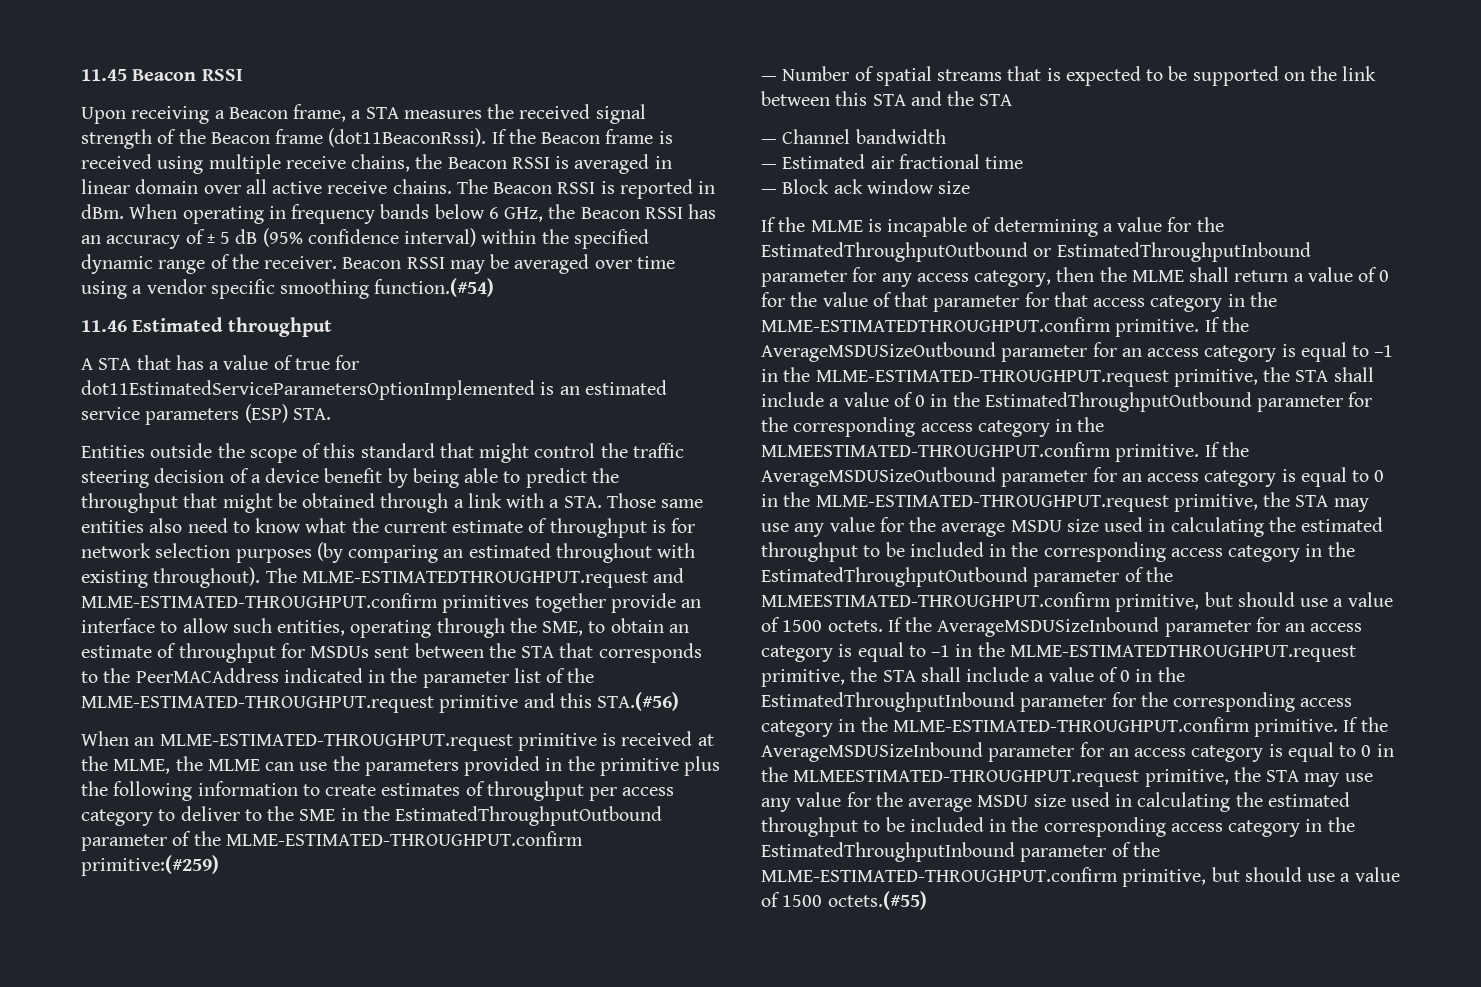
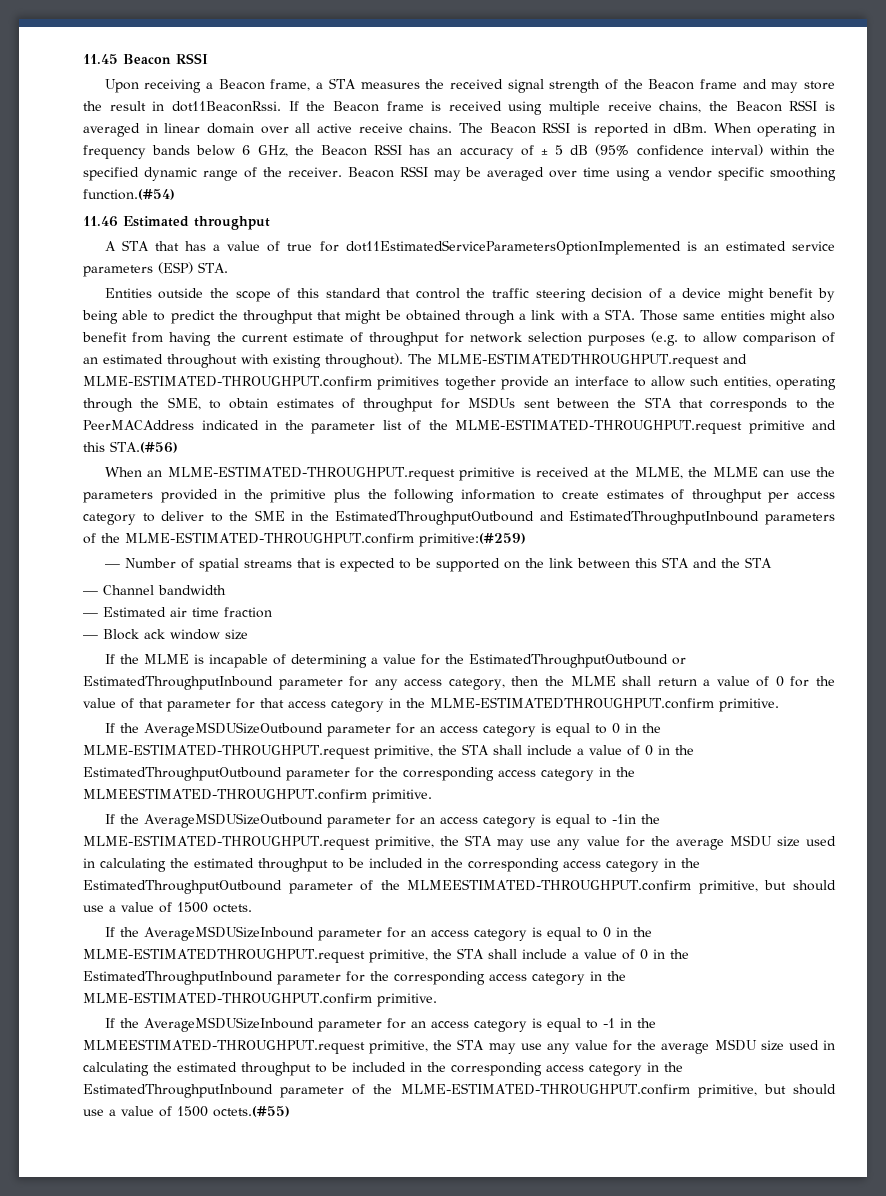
[328,128,487,147] (dot11BeaconRssi). -> [742,79,836,93] [83,101,281,112] and may store the result in dot11BeaconRssi.
[479,443,530,463] might -> (411, 293) none
(320, 475) none -> [727,288,764,302] might
[149,518,347,533] also need to know what -> [769,310,836,324] [82,332,212,346] might also benefit from having
[651,520,666,533] is -> (440, 339) none
[316,542,439,563] (by comparing -> [651,331,835,346] (e.g. to allow comparison of
[668,624,689,633] [81,645,152,658] an estimate -> [276,398,334,408] estimates
[81,834,167,851] parameter -> [539,511,835,525] and EstimatedThroughputInbound parameters
[898,154,1024,169] fractional time -> [192,607,272,618] time fraction
(1200, 328) none -> (779, 705) //
[1374,345,1394,357] –1 -> [611,723,620,734] 0
(1200, 453) none -> (432, 796) //
[1374,470,1385,482] [761,494,778,507] 0 in -> [611,814,636,824] -1in
(883, 626) none -> (252, 908) //
[931,645,951,657] –1 -> [602,927,611,938] 0
(1339, 728) none -> (437, 1000) //
[1361,745,1372,757] 0 -> [602,1018,615,1028] -1

